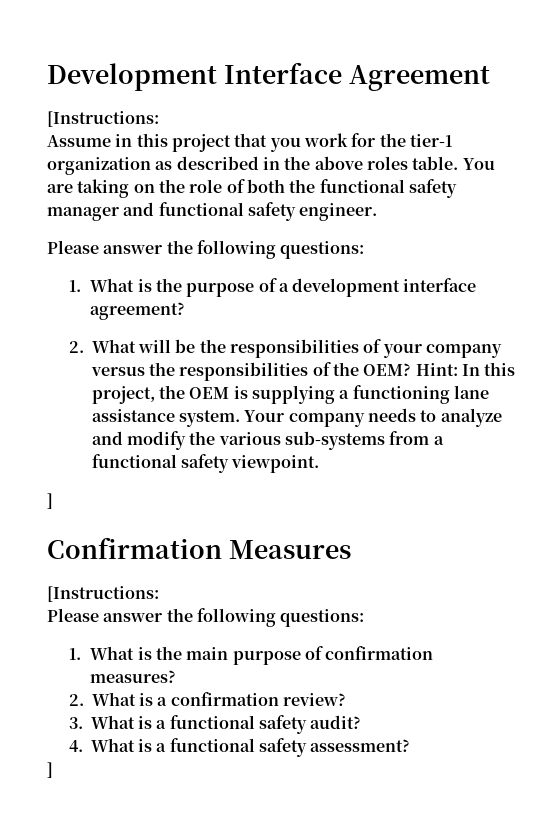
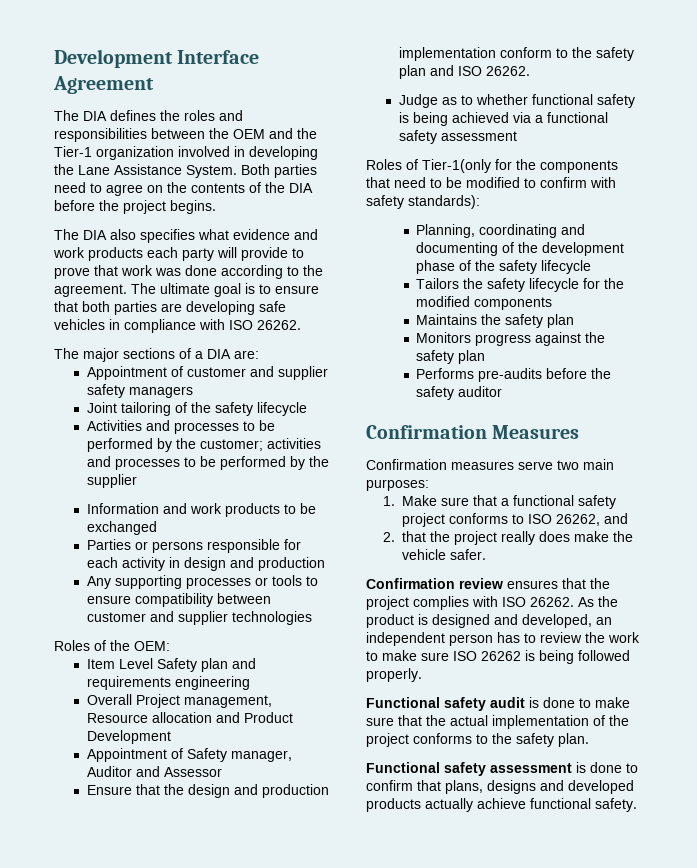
[47,111,159,127] [47,133,452,152] [47,156,495,175] [47,179,457,198] [47,202,378,221] [47,240,365,259] [68,278,477,297] [90,302,186,320] [68,339,502,358] [90,362,516,381] [91,385,489,404] [91,408,502,427] [91,431,444,450] [91,454,320,473] [47,493,53,509] [47,537,351,559] [47,586,159,602] [47,608,365,627] [68,646,434,665] [90,670,177,683] [68,692,346,706] [68,715,362,734] [68,738,411,757] [47,762,53,778] [Instructions: // Assume in this project that you work for the tier-1 organization as described in the above roles table. You are taking on the role of both the functional safety manager and functional safety engineer. // Please answer the following questions: // 1. What is the purpose of a development interface agreement? // 2. What will be the responsibilities of your company versus the responsibilities of the OEM? Hint: In this project, the OEM is supplying a functioning lane assistance system. Your company needs to analyze and modify the various sub-systems from a functional safety viewpoint. // ] // Confirmation Measures // [Instructions: // Please answer the following questions: // 1. What is the main purpose of confirmation measures? // 2. What is a confirmation review? // 3. What is a functional safety audit? // 4. What is a functional safety assessment? // ] -> [54,110,243,121] [54,128,317,142] [54,146,318,160] [54,164,317,178] [54,182,313,196] [54,200,216,214] [54,229,318,243] [53,247,304,261] [54,265,323,279] [54,283,319,297] [54,301,286,315] [54,319,301,333] [54,348,259,362] [86,366,328,380] [86,384,193,398] [86,402,307,416] [86,420,275,434] [86,438,321,452] [86,456,329,470] [86,474,137,488] [86,503,316,517] [86,521,157,535] [86,539,301,553] [86,557,325,571] [86,575,318,589] [86,593,271,607] [86,611,312,625] [54,640,170,651] [86,658,256,672] [86,676,250,690] [86,694,272,708] [86,712,293,723] [86,730,171,744] [86,748,292,762] [86,766,222,777] [86,784,329,798] [398,47,634,61] [398,65,530,79] [398,94,635,108] [398,112,608,126] [398,130,517,144] [366,159,618,173] [366,177,616,188] [366,195,480,209] [416,224,586,238] [416,242,625,256] [416,260,592,274] [416,278,625,292] [416,296,553,310] [416,314,575,328] [416,332,606,346] [416,350,486,364] [416,368,612,382] [416,386,503,400] [366,425,580,439] [366,459,614,470] [366,479,429,491] [383,495,617,509] [402,513,629,527] [383,531,634,545] [402,549,487,560] [366,578,610,589] [366,596,618,610] [366,614,612,628] [366,632,640,646] [366,650,630,664] [366,668,422,682] [366,697,630,711] [366,715,629,729] [366,733,589,747] [366,762,638,776] [366,780,634,794] [366,798,637,812] The DIA defines the roles and responsibilities between the OEM and the Tier-1 organization involved in developing the Lane Assistance System. Both parties need to agree on the contents of the DIA before the project begins. // The DIA also specifies what evidence and work products each party will provide to prove that work was done according to the agreement. The ultimate goal is to ensure that both parties are developing safe vehicles in compliance with ISO 26262. // The major sections of a DIA are: // Appointment of customer and supplier safety managers // Joint tailoring of the safety lifecycle // Activities and processes to be performed by the customer; activities and processes to be performed by the supplier // Information and work products to be exchanged // Parties or persons responsible for each activity in design and production // Any supporting processes or tools to ensure compatibility between customer and supplier technologies // Roles of the OEM: // Item Level Safety plan and requirements engineering // Overall Project management, Resource allocation and Product Development // Appointment of Safety manager, Auditor and Assessor // Ensure that the design and production implementation conform to the safety plan and ISO 26262. // Judge as to whether functional safety is being achieved via a functional safety assessment // Roles of Tier-1(only for the components that need to be modified to confirm with safety standards): // Planning, coordinating and documenting of the development phase of the safety lifecycle // Tailors the safety lifecycle for the modified components // Maintains the safety plan // Monitors progress against the safety plan // Performs pre-audits before the safety auditor // Confirmation Measures // Confirmation measures serve two main purposes: // 1. Make sure that a functional safety project conforms to ISO 26262, and // 2. that the project really does make the vehicle safer. // Confirmation review ensures that the project complies with ISO 26262. As the product is designed and developed, an independent person has to review the work to make sure ISO 26262 is being followed properly. // Functional safety audit is done to make sure that the actual implementation of the project conforms to the safety plan. // Functional safety assessment is done to confirm that plans, designs and developed products actually achieve functional safety.

